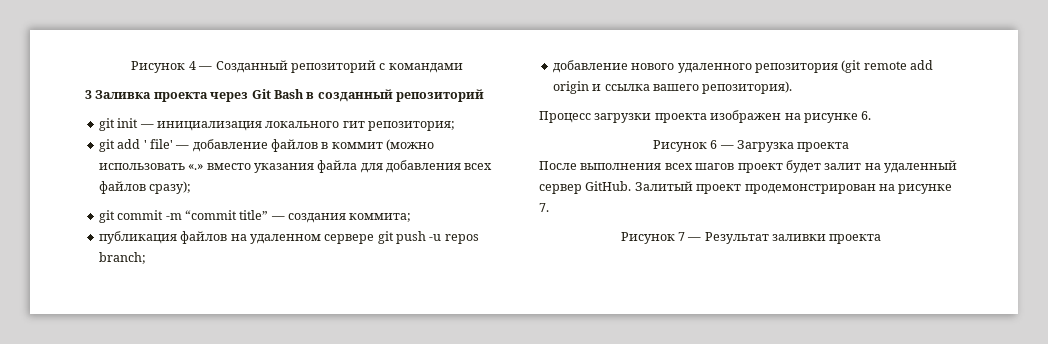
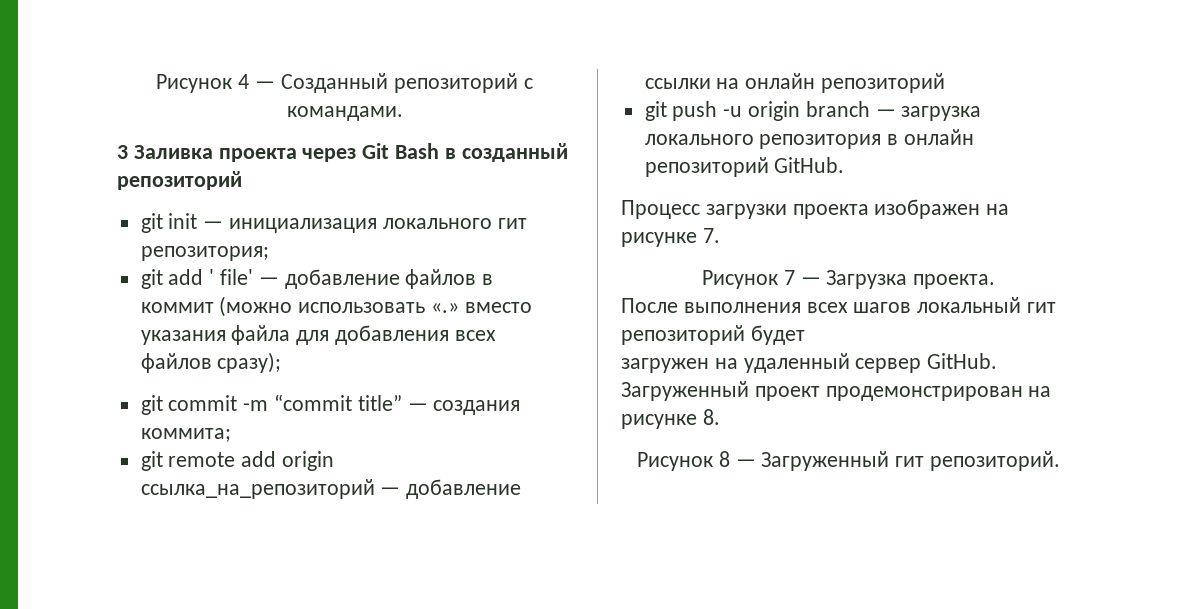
[388,63,463,73] командами -> [286,106,403,121] командами.
[98,231,479,244] [98,252,146,264] [552,60,933,73] [552,81,793,94] публикация файлов на удаленном сервере git push -u repos branch; // добавление нового удаленного репозитория (git remote add origin и ссылка вашего репозитория). -> [140,451,335,471] [140,479,522,499] [644,73,946,93] [644,101,982,121] [644,129,975,149] [644,157,845,177] git remote add origin ссылка_на_репозиторий — добавление ссылки на онлайн репозиторий // git push -u origin branch — загрузка локального репозитория в онлайн репозиторий GitHub.
[861,111,872,120] [652,140,718,152] 6. // Рисунок 6 -> [702,228,720,243] [701,270,795,289] 7. // Рисунок 7
[797,142,850,152] проекта -> [913,274,996,289] проекта.
[737,163,783,173] проект -> [917,297,1057,313] [621,325,745,345] локальный гит репозиторий
[824,163,862,170] залит -> [621,358,709,373] // загружен
[634,181,693,191] Залитый -> [621,381,749,401] Загруженный
[539,203,549,212] [620,232,882,244] 7. // Рисунок 7 — Результат заливки проекта -> [702,409,720,425] [636,451,1061,471] 8. // Рисунок 8 — Загруженный гит репозиторий.

